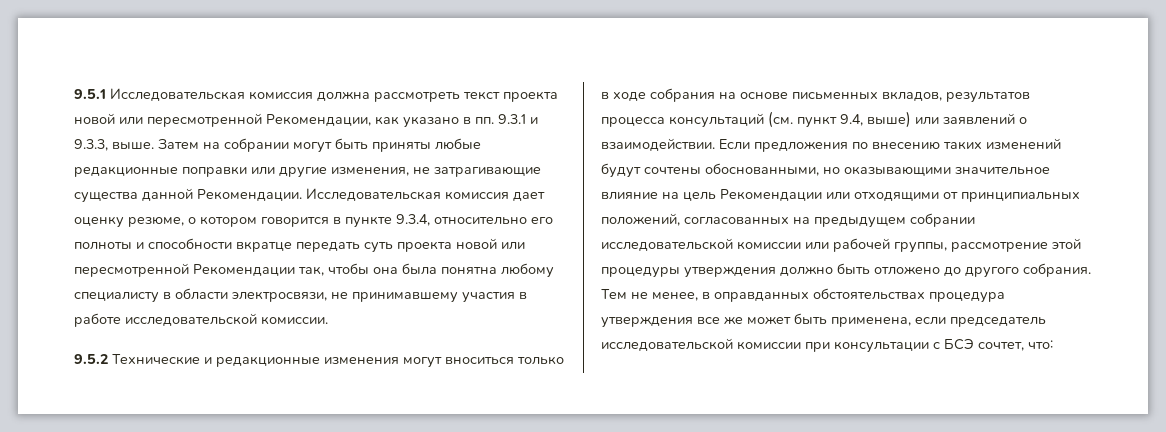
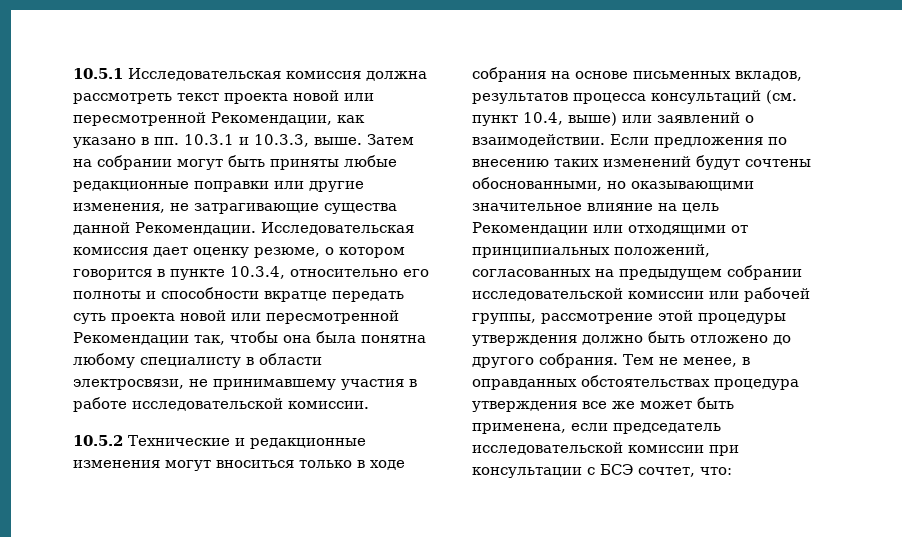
[74,89,106,99] 9.5.1 -> [73,68,123,79] 10.5.1
[498,114,538,124] [74,139,108,151] 9.3.1 и 9.3.3, -> [184,134,309,147] 10.3.1 и 10.3.3,
[396,214,430,226] 9.3.4, -> [230,266,285,279] 10.3.4,
[74,354,108,364] 9.5.2 -> [73,435,123,446] 10.5.2
[840,114,863,126] 9.4, -> [523,112,563,125] 10.4,

